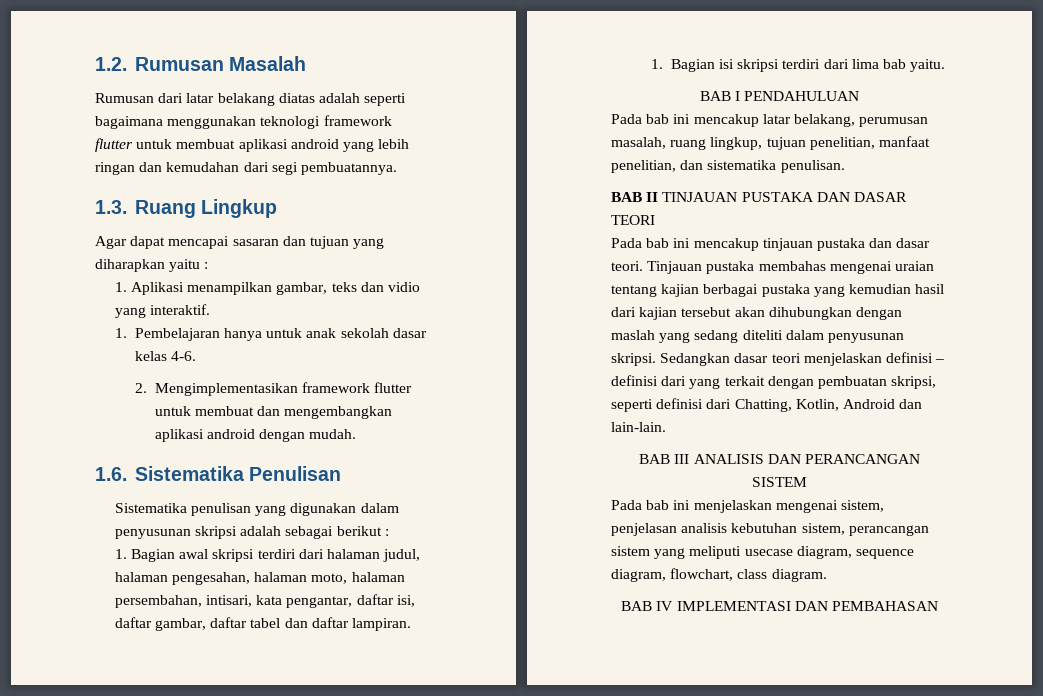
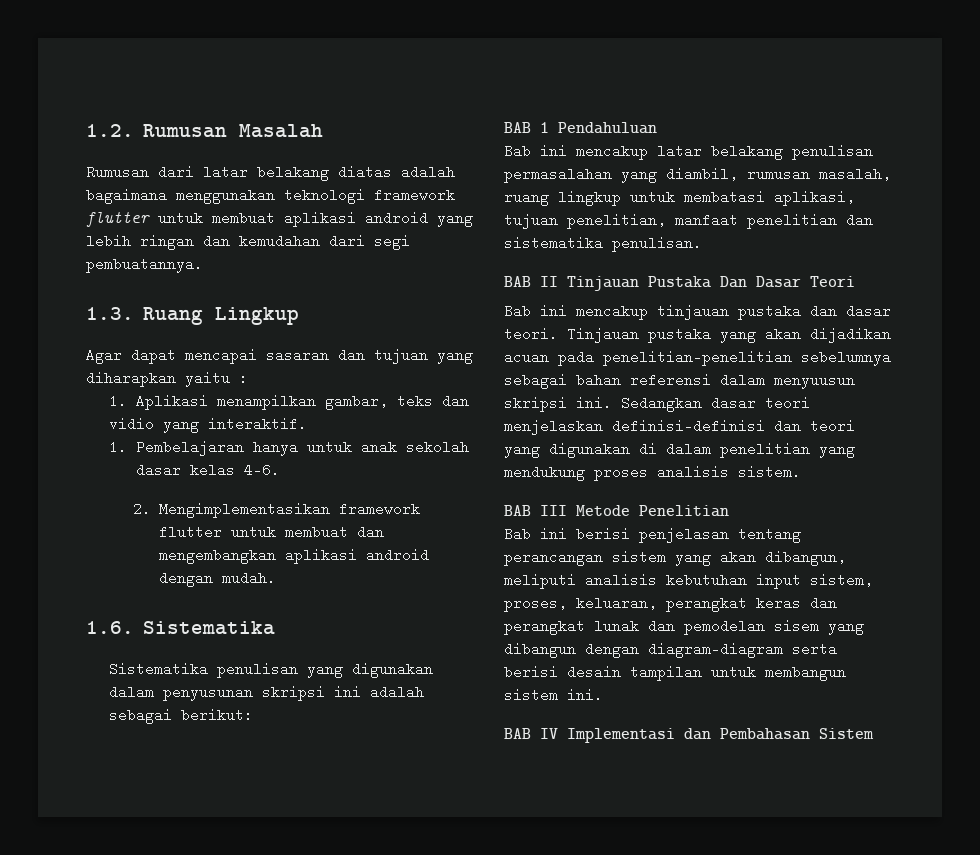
[364,93,407,106] seperti -> (455, 172) none
[249,466,342,481] Penulisan -> (275, 628) none
(238, 532) none -> [334,686,362,697] ini
[336,526,389,536] [114,549,421,562] [114,572,405,585] [114,594,415,608] [114,617,412,631] [650,59,946,72] [699,91,860,101] [611,114,929,127] [611,137,763,150] berikut : // 1. Bagian awal skripsi terdiri dari halaman judul, halaman pengesahan, halaman moto, halaman persembahan, intisari, kata pengantar, daftar isi, daftar gambar, daftar tabel dan daftar lampiran. // 1. Bagian isi skripsi terdiri dari lima bab yaitu. // BAB I PENDAHULUAN // Pada bab ini mencakup latar belakang, perumusan masalah, ruang lingkup, -> [181,708,254,722] [504,122,657,134] [504,144,873,160] [504,167,891,183] [504,190,855,206] berikut: // BAB 1 Pendahuluan // Bab ini mencakup latar belakang penulisan permasalahan yang diambil, rumusan masalah, ruang lingkup untuk membatasi aplikasi,
[611,160,676,173] penelitian, -> [747,213,837,229] penelitian
[662,192,907,202] [611,215,655,225] [611,238,670,248] TINJAUAN PUSTAKA DAN DASAR TEORI // Pada bab -> [567,276,855,291] [504,304,531,318] Tinjauan Pustaka Dan Dasar Teori // Bab
[758,261,934,274] [611,284,945,297] [611,307,902,320] [611,330,904,343] [611,352,945,366] [611,375,937,389] [611,398,923,412] [611,422,666,432] [639,454,920,464] [752,477,807,487] [611,500,884,513] [611,523,929,536] [611,546,914,559] [611,568,827,582] [621,601,938,611] membahas mengenai uraian tentang kajian berbagai pustaka yang kemudian hasil dari kajian tersebut akan dihubungkan dengan maslah yang sedang diteliti dalam penyusunan skripsi. Sedangkan dasar teori menjelaskan definisi – definisi dari yang terkait dengan pembuatan skripsi, seperti definisi dari Chatting, Kotlin, Android dan lain-lain. // BAB III ANALISIS DAN PERANCANGAN SISTEM // Pada bab ini menjelaskan mengenai sistem, penjelasan analisis kebutuhan sistem, perancangan sistem yang meliputi usecase diagram, sequence diagram, flowchart, class diagram. // BAB IV IMPLEMENTASI DAN PEMBAHASAN -> [720,327,891,343] [504,350,891,366] [504,373,855,389] [504,396,810,412] [504,419,855,435] [504,442,855,458] [504,465,801,481] [504,505,729,517] [504,527,801,543] [504,550,846,566] [504,573,873,589] [504,596,837,612] [504,619,864,635] [504,642,837,658] [504,665,846,681] [504,688,603,702] [504,728,874,743] yang akan dijadikan acuan pada penelitian-penelitian sebelumnya sebagai bahan referensi dalam menyuusun skripsi ini. Sedangkan dasar teori menjelaskan definisi-definisi dan teori yang digunakan di dalam penelitian yang mendukung proses analisis sistem. // BAB III Metode Penelitian // Bab ini berisi penjelasan tentang perancangan sistem yang akan dibangun, meliputi analisis kebutuhan input sistem, proses, keluaran, perangkat keras dan perangkat lunak dan pemodelan sisem yang dibangun dengan diagram-diagram serta berisi desain tampilan untuk membangun sistem ini. // BAB IV Implementasi dan Pembahasan Sistem

